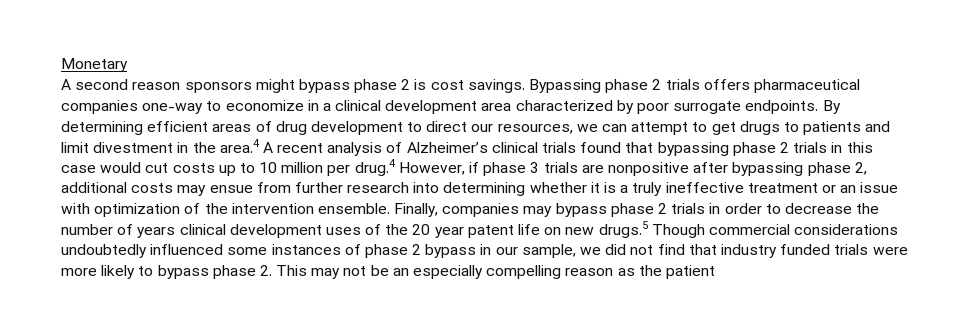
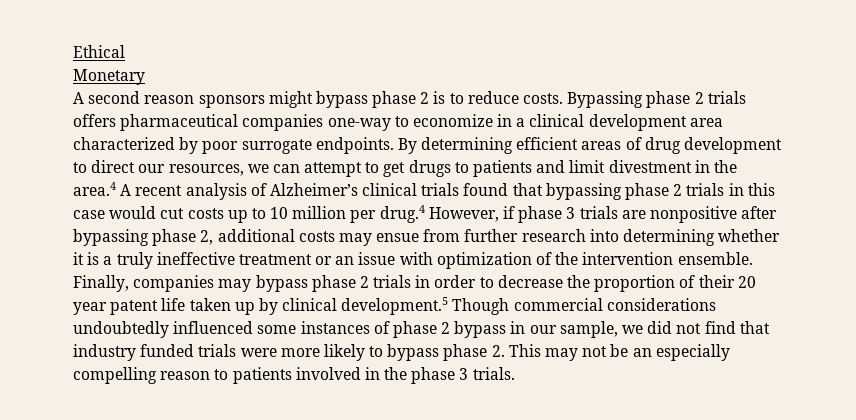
(61, 65) none -> [73,45,125,58] Ethical //
[430,79,525,93] cost savings. -> [449,91,564,104] to reduce costs.
[61,221,648,238] number of years clinical development uses of the 20 year patent life on new drugs.5 -> [594,275,756,292] [73,297,449,315] proportion of their 20 year patent life taken up by clinical development.5
[617,265,715,279] as the patient -> [214,367,515,384] to patients involved in the phase 3 trials.

